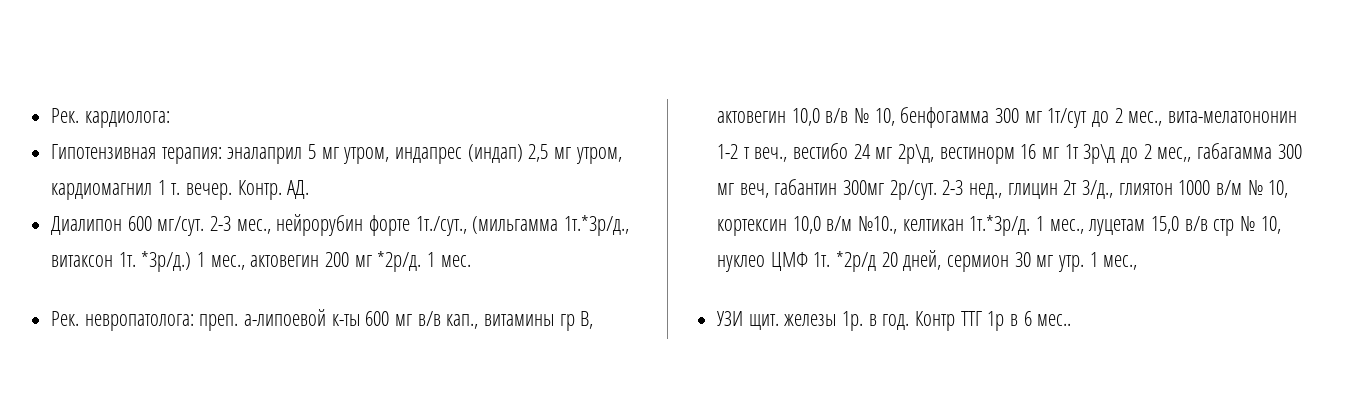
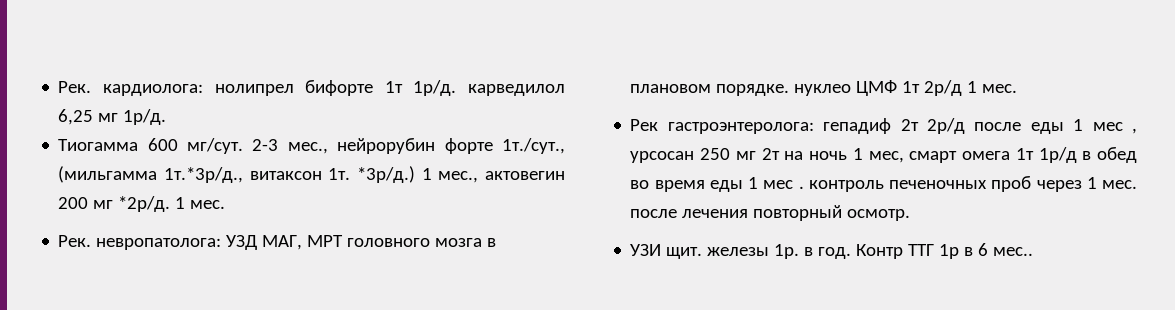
[51,144,622,164] [51,180,310,200] [51,216,123,235] // Гипотензивная терапия: эналаприл 5 мг утром, индапрес (индап) 2,5 мг утром, кардиомагнил 1 т. вечер. Контр. АД. // Диалипон -> [214,80,565,96] [58,109,167,125] [58,139,139,151] нолипрел бифорте 1т 1р/д. карведилол 6,25 мг 1р/д. // Тиогамма
[199,309,594,331] [717,107,1298,128] [717,143,1302,164] [717,179,1289,200] [717,215,1281,236] [717,250,1138,272] преп. а-липоевой к-ты 600 мг в/в кап., витамины гр В, актовегин 10,0 в/в № 10, бенфогамма 300 мг 1т/сут до 2 мес., вита-мелатононин 1-2 т веч., вестибо 24 мг 2р\д, вестинорм 16 мг 1т 3р\д до 2 мес,, габагамма 300 мг веч, габантин 300мг 2р/сут. 2-3 нед., глицин 2т 3/д., глиятон 1000 в/м № 10, кортексин 10,0 в/м №10., келтикан 1т.*3р/д. 1 мес., луцетам 15,0 в/в стр № 10, нуклео ЦМФ 1т. *2р/д 20 дней, сермион 30 мг утр. 1 мес., -> [226,235,497,250] [630,80,1018,96] [630,118,1137,134] [630,147,1137,163] [630,176,1137,192] [630,205,911,221] УЗД МАГ, МРТ головного мозга в плановом порядке. нуклео ЦМФ 1т 2р/д 1 мес. // Рек гастроэнтеролога: гепадиф 2т 2р/д после еды 1 мес , урсосан 250 мг 2т на ночь 1 мес, смарт омега 1т 1р/д в обед во время еды 1 мес . контроль печеночных проб через 1 мес. после лечения повторный осмотр.

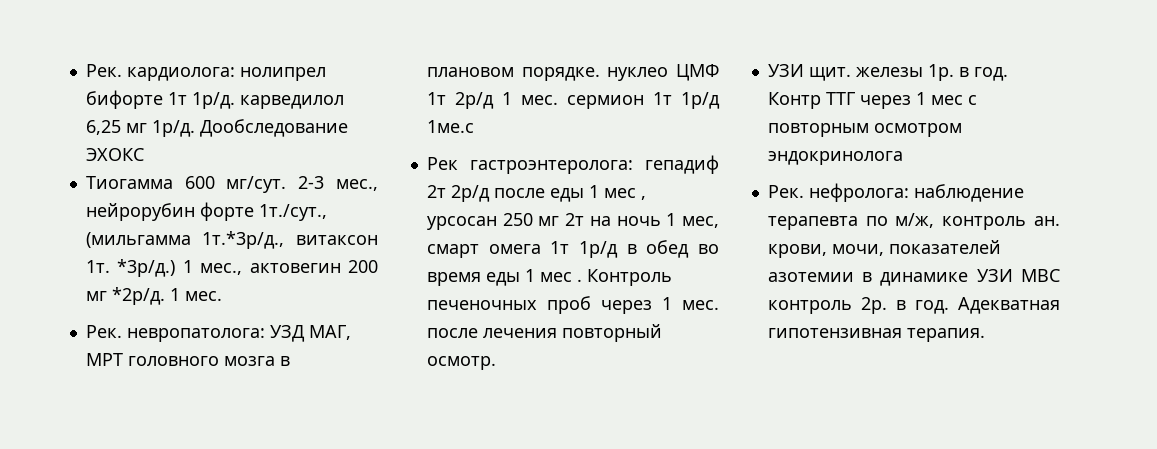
(167, 117) none -> [199,119,348,137] [85,148,144,161] Дообследование ЭХОКС
(1018, 88) none -> [566,92,720,109] [426,120,474,133] сермион 1т 1р/д 1ме.с
[808,180,884,192] контроль -> [586,269,672,286] Контроль
[939,243,1034,259] 1р в 6 мес.. -> [859,92,977,109] [767,123,962,137] [767,151,903,165] [767,183,1024,202] [767,213,1060,230] [767,240,1001,258] [767,269,1060,286] [767,297,1060,314] [767,328,985,342] через 1 мес с повторным осмотром эндокринолога // Рек. нефролога: наблюдение терапевта по м/ж, контроль ан. крови, мочи, показателей азотемии в динамике УЗИ МВС контроль 2р. в год. Адекватная гипотензивная терапия.

